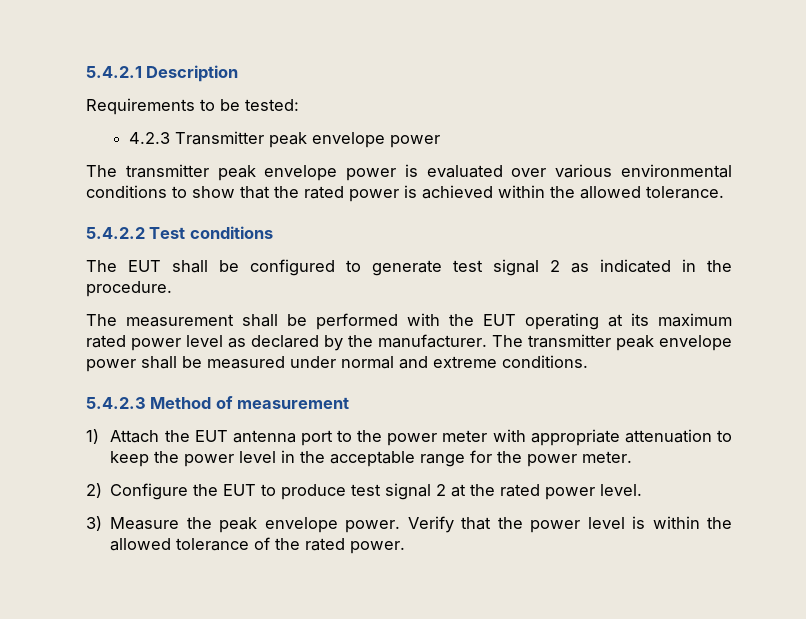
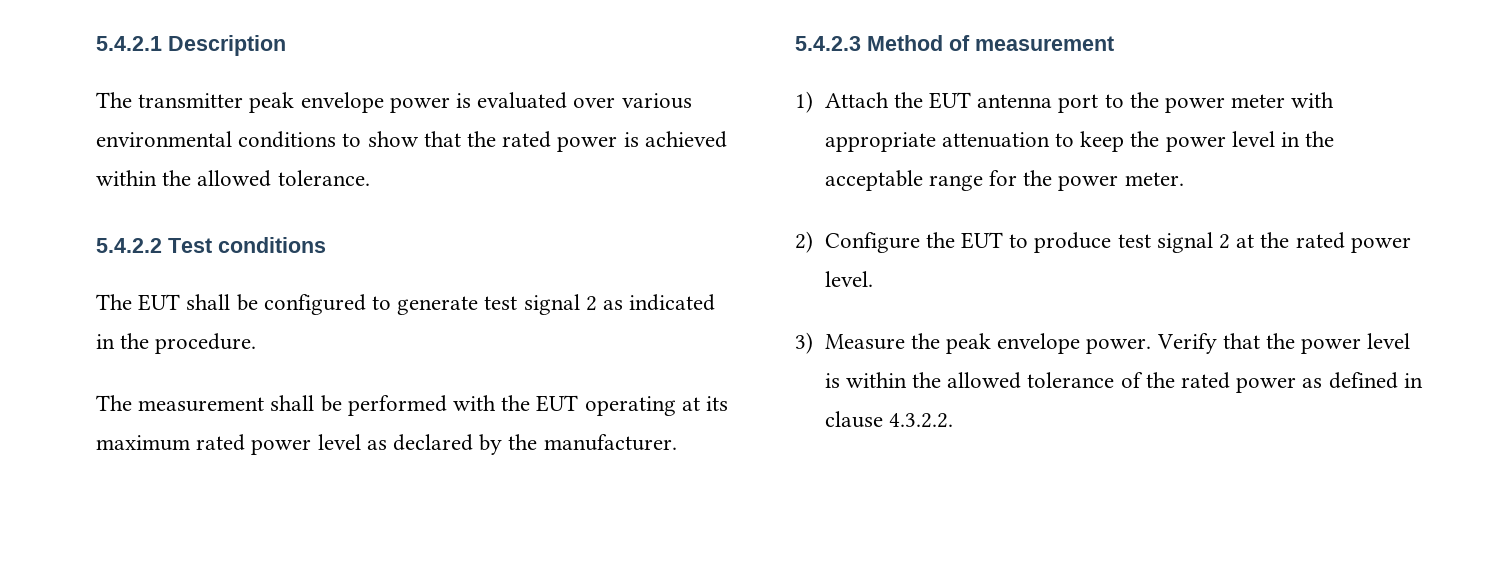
[86,98,299,115] [128,131,440,148] // Requirements to be tested: // 4.2.3 Transmitter peak envelope power -> (286, 45) none
[492,334,732,351] [86,355,588,372] The transmitter peak envelope power shall be measured under normal and extreme conditions. -> (677, 442) none
[350,541,406,554] power. -> [1236,372,1423,393] [824,411,953,428] power as defined in clause 4.3.2.2.

